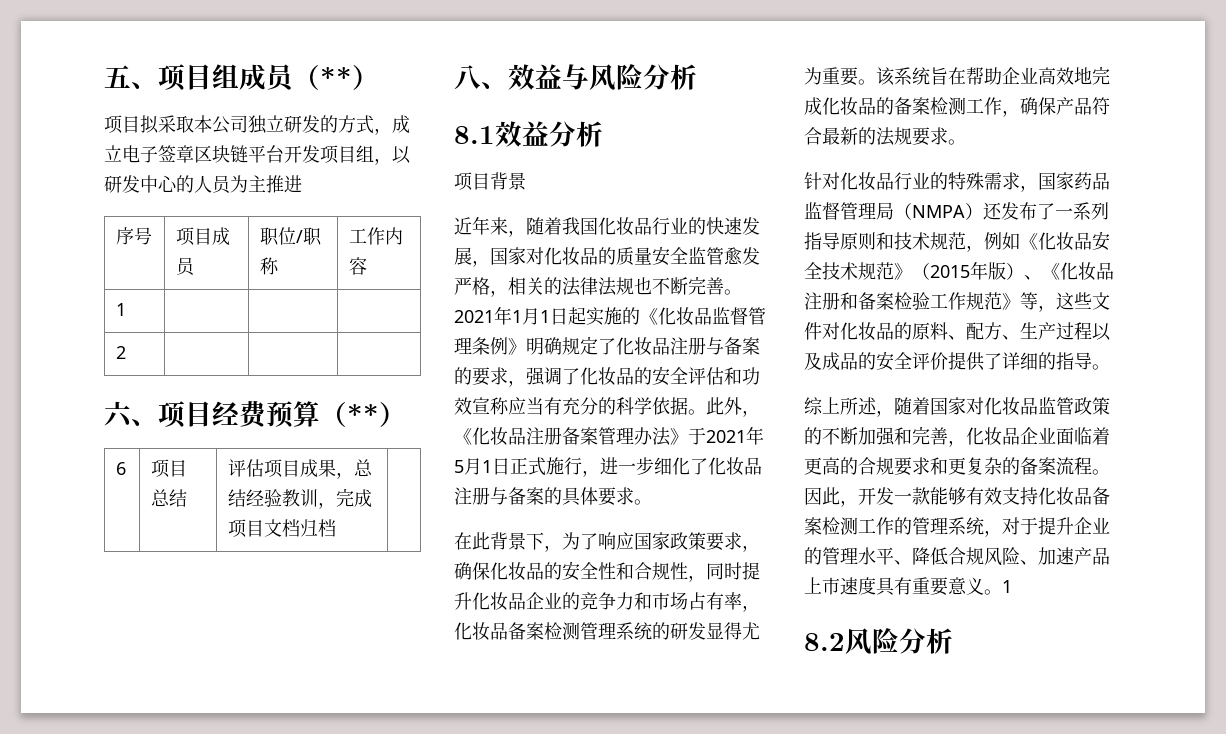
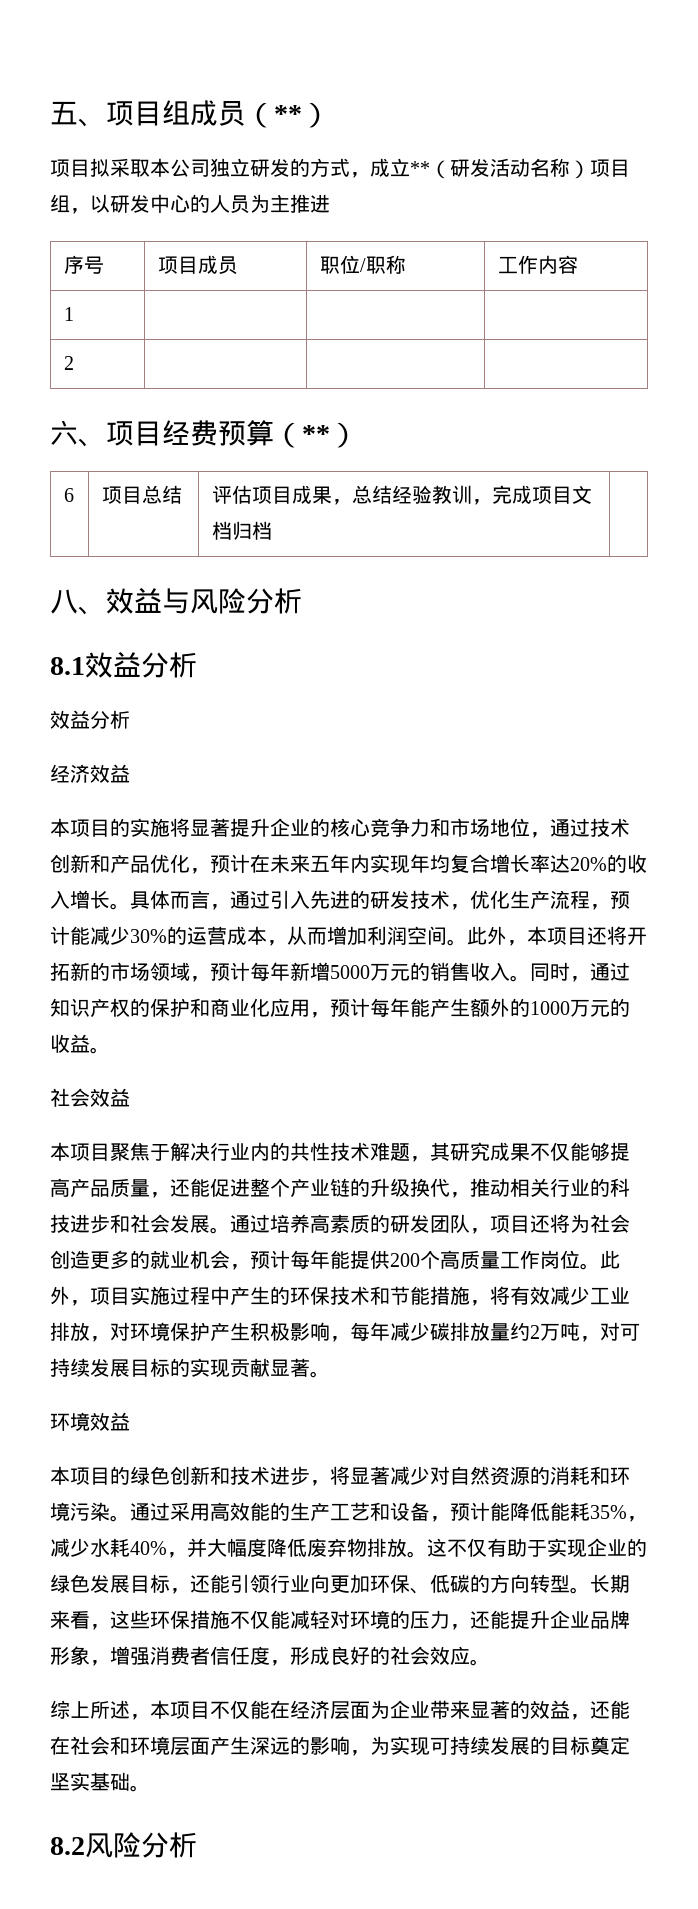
[122,145,320,163] 电子签章区块链平台开发 -> [410,158,590,179] **（研发活动名称）
[454,172,526,191] [454,216,760,237] [454,246,760,267] [454,276,742,297] [454,306,766,326] [454,336,760,356] [454,366,760,387] [454,397,760,417] [454,426,764,446] [454,457,762,477] [454,487,652,506] [454,532,760,552] [454,561,760,582] [454,592,760,612] [454,622,760,641] [804,66,1110,86] [804,97,1110,117] [804,127,966,146] [804,172,1110,192] [804,202,1109,220] [804,231,1110,252] [804,261,1114,281] [804,292,1110,312] [804,322,1111,341] [804,351,1110,371] [804,397,1110,417] [804,426,1110,447] [804,457,1110,476] [804,487,1110,507] [804,517,1110,537] [804,547,1110,566] [804,577,1012,596] 项目背景 // 近年来，随着我国化妆品行业的快速发展，国家对化妆品的质量安全监管愈发严格，相关的法律法规也不断完善。2021年1月1日起实施的《化妆品监督管理条例》明确规定了化妆品注册与备案的要求，强调了化妆品的安全评估和功效宣称应当有充分的科学依据。此外，《化妆品注册备案管理办法》于2021年5月1日正式施行，进一步细化了化妆品注册与备案的具体要求。 // 在此背景下，为了响应国家政策要求，确保化妆品的安全性和合规性，同时提升化妆品企业的竞争力和市场占有率，化妆品备案检测管理系统的研发显得尤为重要。该系统旨在帮助企业高效地完成化妆品的备案检测工作，确保产品符合最新的法规要求。 // 针对化妆品行业的特殊需求，国家药品监督管理局（NMPA）还发布了一系列指导原则和技术规范，例如《化妆品安全技术规范》（2015年版）、《化妆品注册和备案检验工作规范》等，这些文件对化妆品的原料、配方、生产过程以及成品的安全评价提供了详细的指导。 // 综上所述，随着国家对化妆品监管政策的不断加强和完善，化妆品企业面临着更高的合规要求和更复杂的备案流程。因此，开发一款能够有效支持化妆品备案检测工作的管理系统，对于提升企业的管理水平、降低合规风险、加速产品上市速度具有重要意义。1 -> [50,710,130,729] [50,764,130,783] [50,818,630,838] [50,854,647,874] [50,890,630,910] [50,926,647,946] [50,962,630,982] [50,998,630,1018] [50,1034,110,1054] [50,1088,130,1107] [50,1142,630,1162] [50,1178,630,1198] [50,1214,630,1234] [50,1250,620,1270] [50,1286,630,1306] [50,1322,640,1342] [50,1358,330,1378] [50,1412,130,1431] [50,1466,630,1486] [50,1502,647,1522] [50,1538,647,1558] [50,1574,630,1594] [50,1610,630,1630] [50,1646,490,1666] [50,1700,630,1720] [50,1736,630,1756] [50,1772,150,1792] 效益分析 // 经济效益 // 本项目的实施将显著提升企业的核心竞争力和市场地位，通过技术创新和产品优化，预计在未来五年内实现年均复合增长率达20%的收入增长。具体而言，通过引入先进的研发技术，优化生产流程，预计能减少30%的运营成本，从而增加利润空间。此外，本项目还将开拓新的市场领域，预计每年新增5000万元的销售收入。同时，通过知识产权的保护和商业化应用，预计每年能产生额外的1000万元的收益。 // 社会效益 // 本项目聚焦于解决行业内的共性技术难题，其研究成果不仅能够提高产品质量，还能促进整个产业链的升级换代，推动相关行业的科技进步和社会发展。通过培养高素质的研发团队，项目还将为社会创造更多的就业机会，预计每年能提供200个高质量工作岗位。此外，项目实施过程中产生的环保技术和节能措施，将有效减少工业排放，对环境保护产生积极影响，每年减少碳排放量约2万吨，对可持续发展目标的实现贡献显著。 // 环境效益 // 本项目的绿色创新和技术进步，将显著减少对自然资源的消耗和环境污染。通过采用高效能的生产工艺和设备，预计能降低能耗35%，减少水耗40%，并大幅度降低废弃物排放。这不仅有助于实现企业的绿色发展目标，还能引领行业向更加环保、低碳的方向转型。长期来看，这些环保措施不仅能减轻对环境的压力，还能提升企业品牌形象，增强消费者信任度，形成良好的社会效应。 // 综上所述，本项目不仅能在经济层面为企业带来显著的效益，还能在社会和环境层面产生深远的影响，为实现可持续发展的目标奠定坚实基础。

